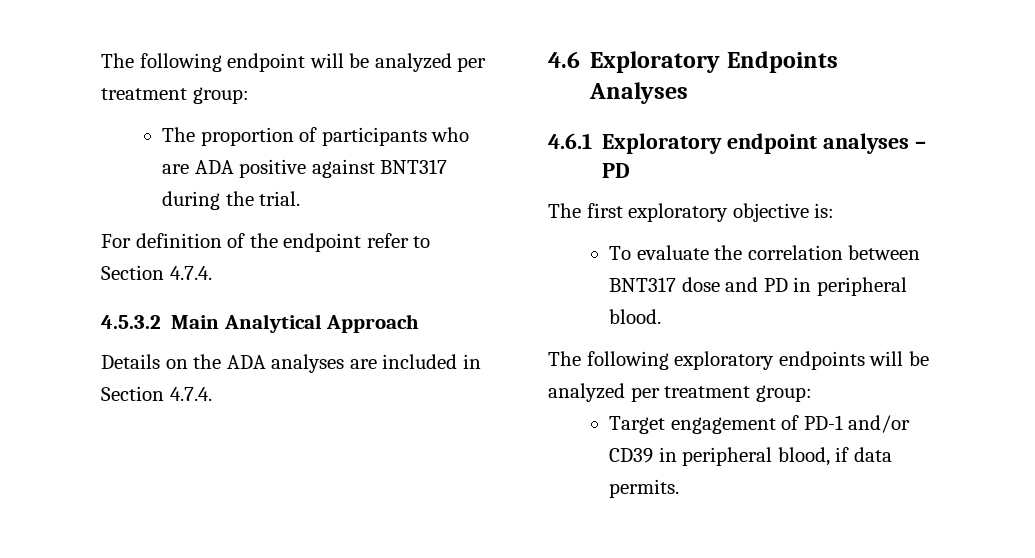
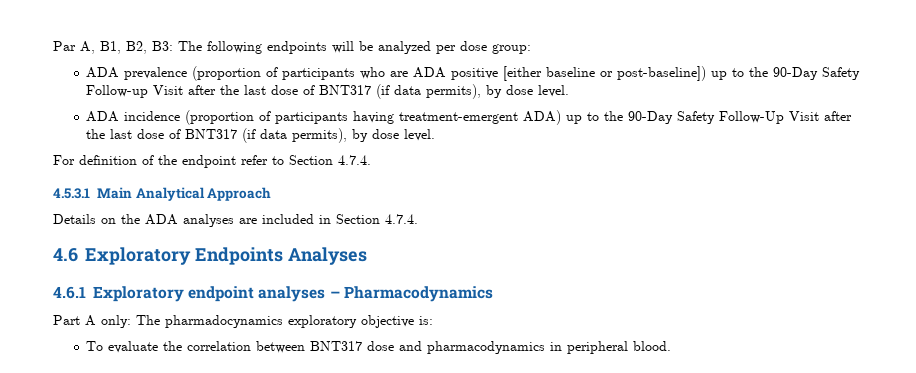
[101,53,487,72] [101,87,249,104] [162,127,294,146] The following endpoint will be analyzed per treatment group: // The proportion -> [53,41,531,54] [86,66,262,81] Par A, B1, B2, B3: The following endpoints will be analyzed per dose group: // ADA prevalence (proportion
[311,159,448,178] [162,191,301,210] against BNT317 during the trial. -> [503,66,861,81] [86,84,570,99] [86,110,853,125] [86,128,436,143] [either baseline or post-baseline]) up to the 90-Day Safety Follow-up Visit after the last dose of BNT317 (if data permits), by dose level. // ADA incidence (proportion of participants having treatment-emergent ADA) up to the 90-Day Safety Follow-Up Visit after the last dose of BNT317 (if data permits), by dose level.
[101,315,161,329] 4.5.3.2 -> [53,188,90,199] 4.5.3.1
[602,163,631,178] [548,203,623,218] PD // The first -> [343,286,493,302] [53,315,283,328] Pharmacodynamics // Part A only: The pharmadocynamics
[763,278,788,292] PD -> [427,341,546,354] pharmacodynamics
[548,351,929,370] [548,383,812,402] [609,415,911,434] [609,447,892,466] [609,479,680,498] // The following exploratory endpoints will be analyzed per treatment group: // Target engagement of PD-1 and/or CD39 in peripheral blood, if data permits. -> (672, 346) none

